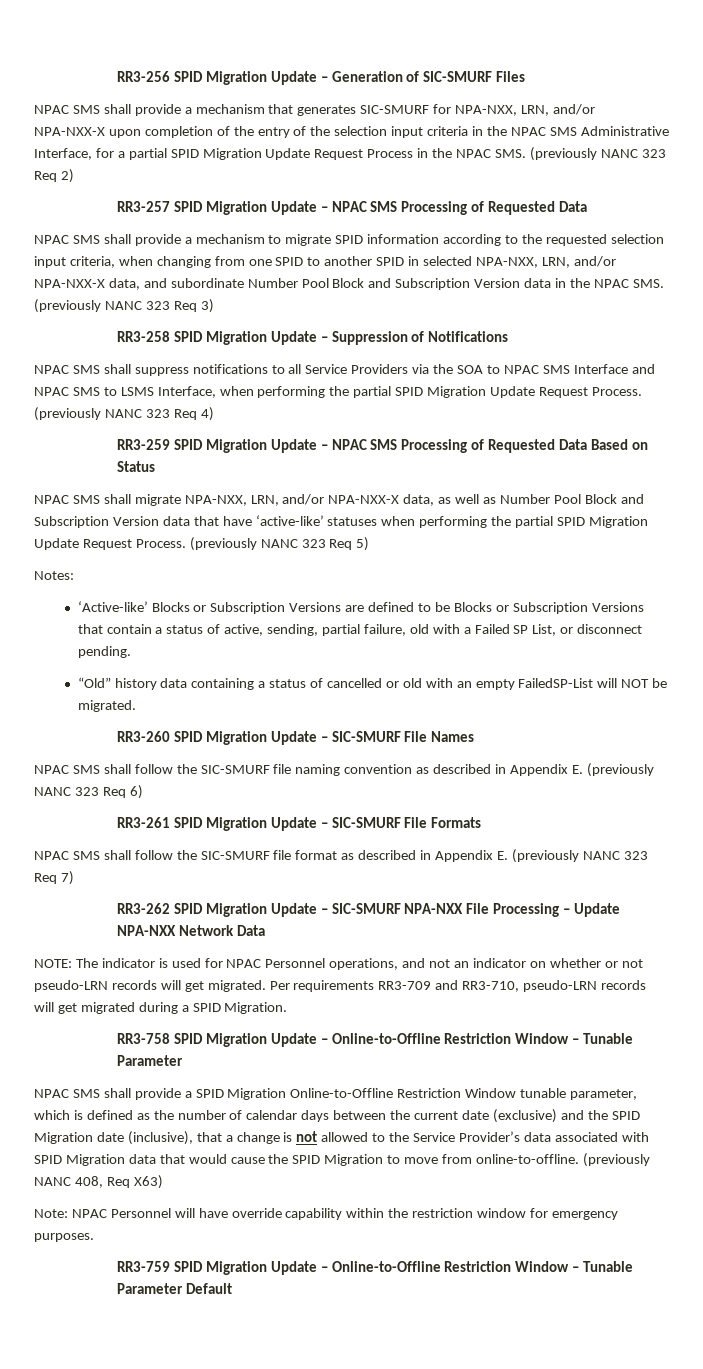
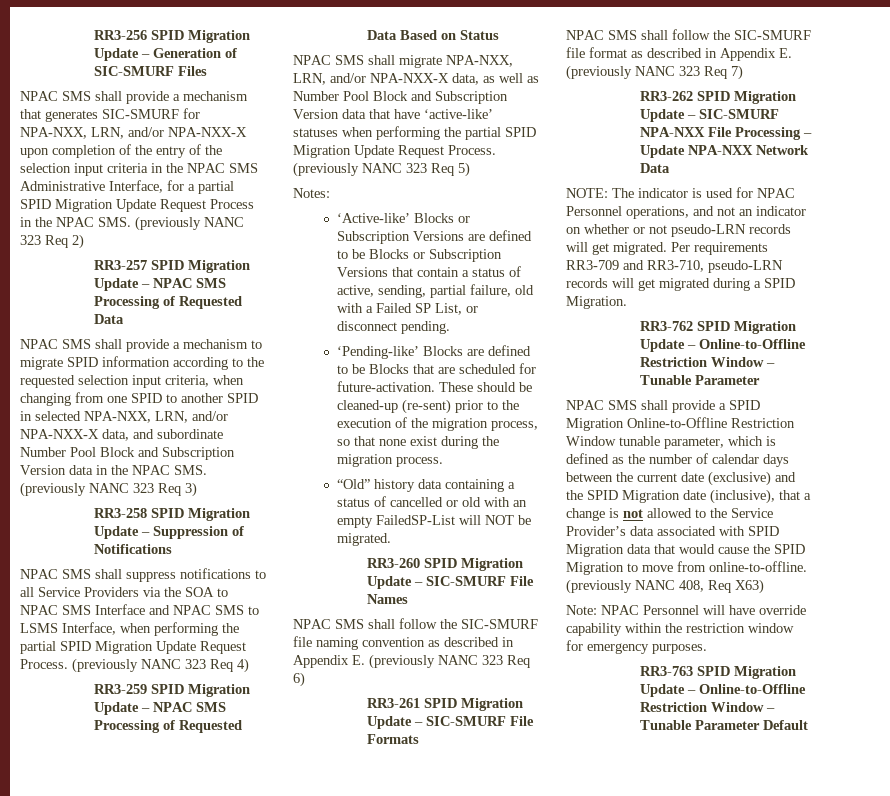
(131, 652) none -> [336,345,531,359] [336,363,536,374] [336,381,532,392] [336,399,519,414] [336,417,538,431] [336,436,499,449] [336,454,443,467] // ‘Pending-like’ Blocks are defined to be Blocks that are scheduled for future-activation. These should be cleaned-up (re-sent) prior to the execution of the migration process, so that none exist during the migration process.
[116,1033,170,1044] RR3-758 -> [640,321,694,331] RR3-762
[116,1261,170,1272] RR3-759 -> [640,666,694,676] RR3-763

